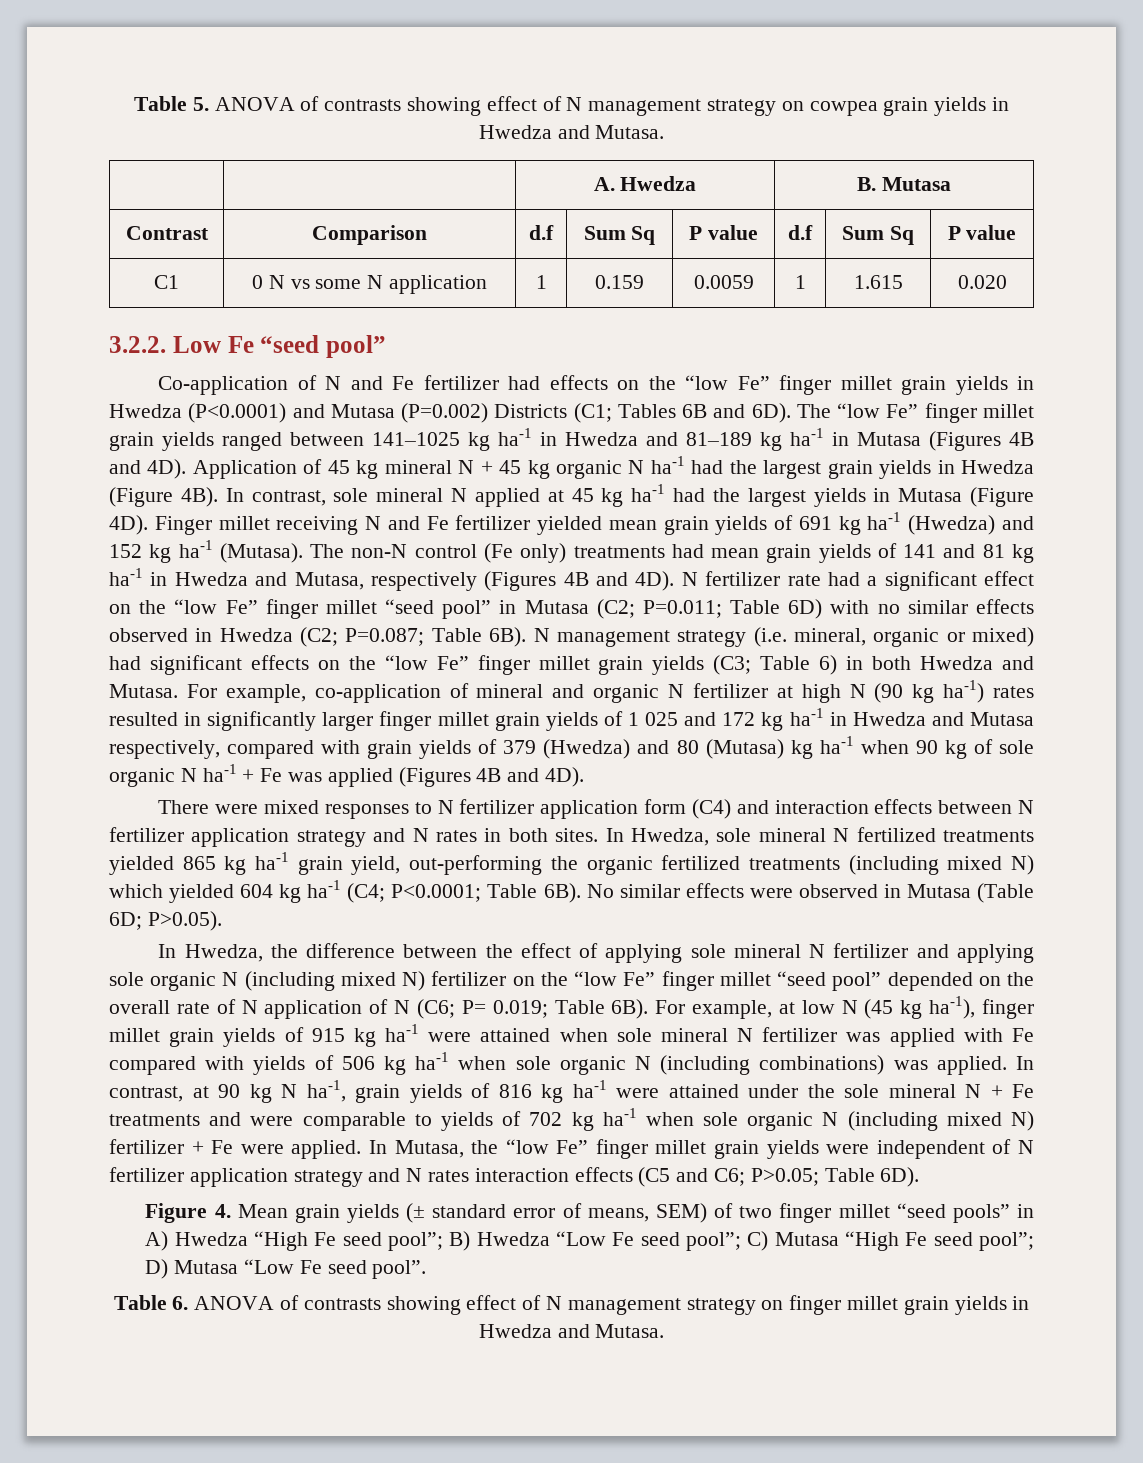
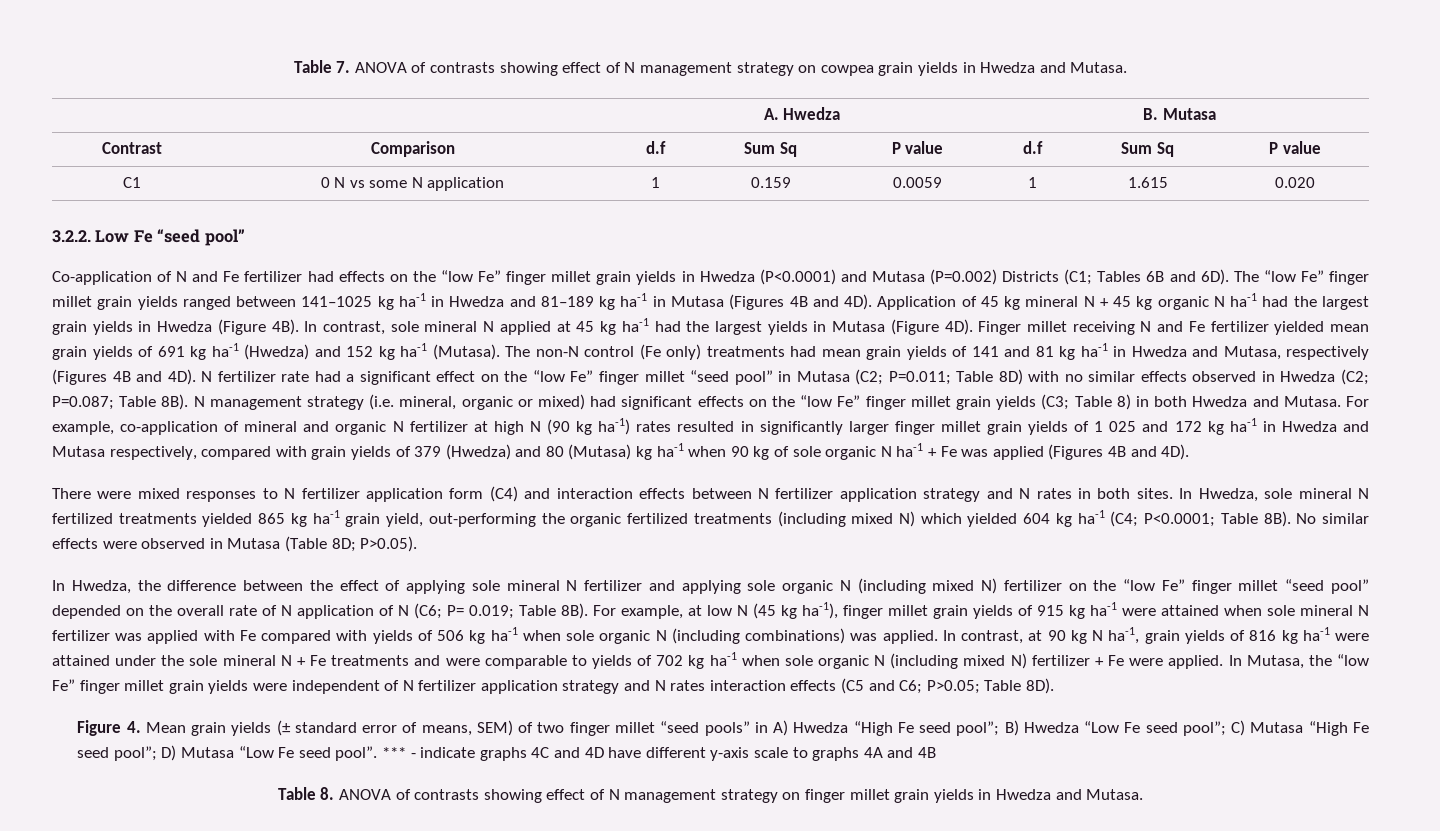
[133,96,209,111] Table 5. -> [293,60,351,73] Table 7.
[788,599,823,619] 6D) -> [998,369,1023,385] 8D)
[489,627,527,647] 6B). -> [161,394,189,410] 8B).
[819,655,838,675] 6) -> [1116,394,1131,410] 8)
[543,883,581,903] 6B). -> [1263,511,1291,527] 8B).
[109,912,142,930] 6D; -> [331,538,356,552] 8D;
[611,999,649,1019] 6B). -> [561,603,588,619] 8B).
[880,1167,920,1187] 6D). -> [1025,678,1054,694] 8D).
[113,1295,189,1310] // Table 6. -> [382,747,936,761] [277,787,335,800] *** - indicate graphs 4C and 4D have different y-axis scale to graphs 4A and 4B // Table 8.

